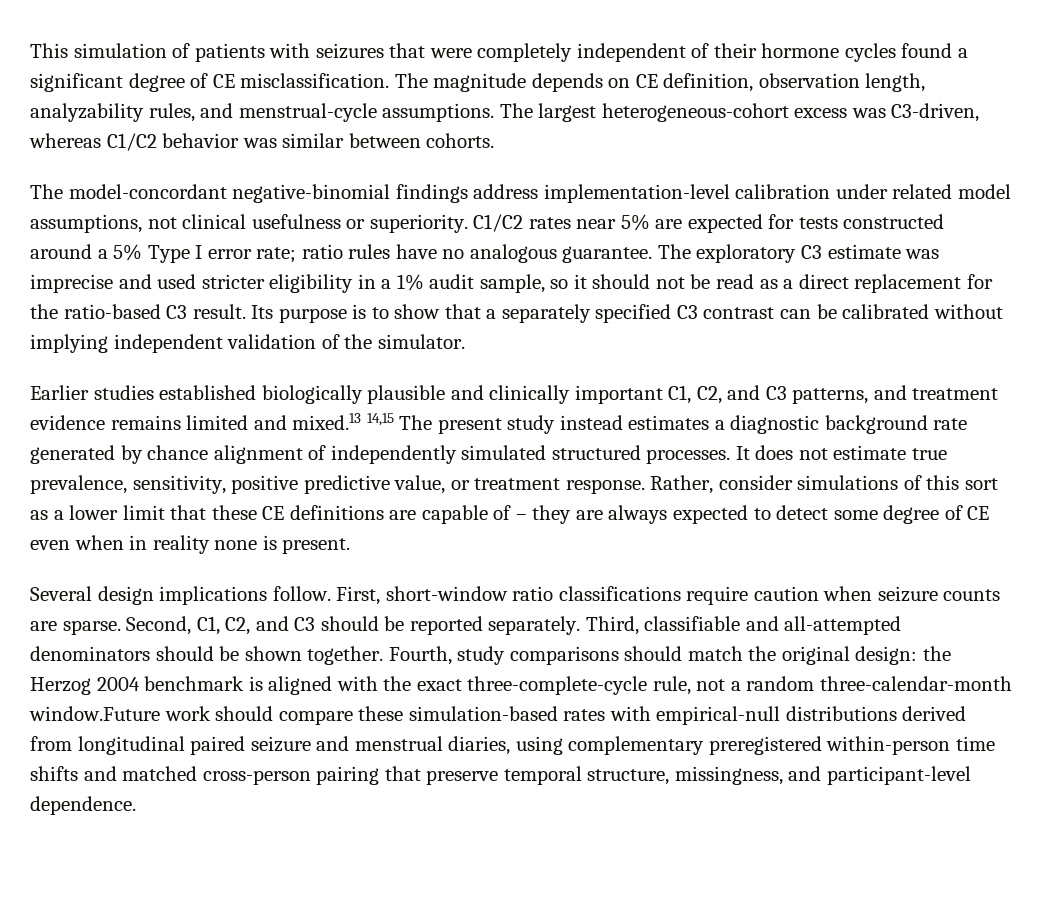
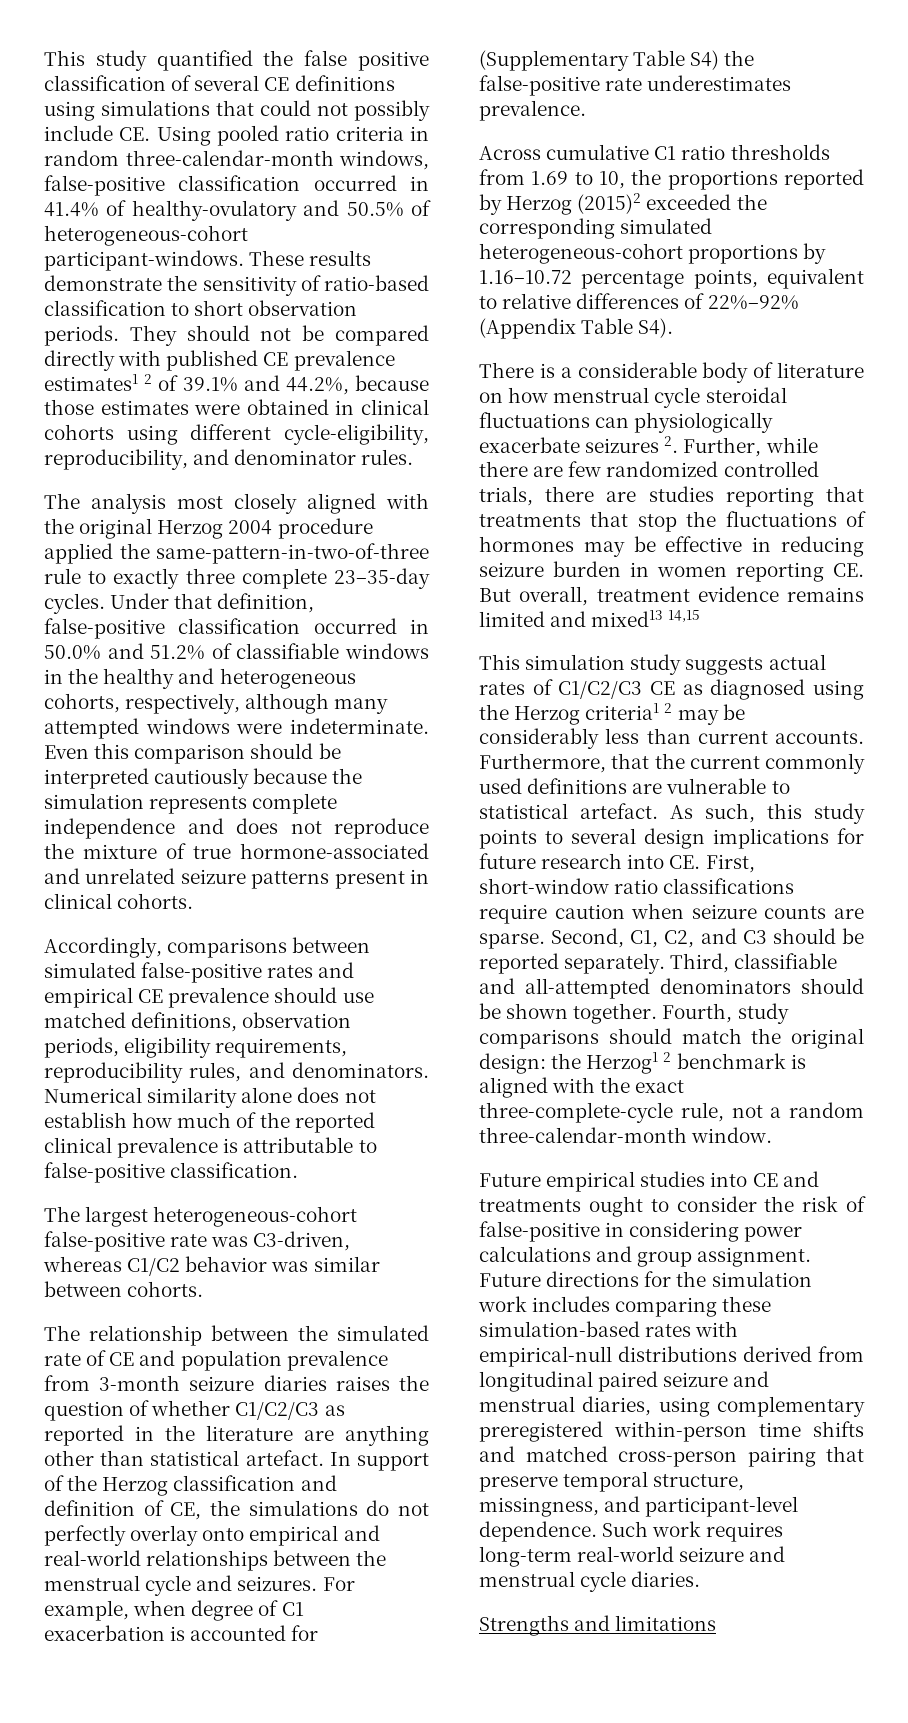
[30,43,969,62] [30,73,926,92] [30,103,495,122] This simulation of patients with seizures that were completely independent of their hormone cycles found a significant degree of CE misclassification. The magnitude depends on CE definition, observation length, analyzability rules, and menstrual-cycle assumptions. -> [44,50,430,71] [44,75,395,91] [44,100,430,121] [44,125,429,146] [44,150,429,170] [44,175,429,196] [44,200,431,221] [44,225,248,246] [44,250,372,271] [44,275,429,296] [44,300,358,316] [44,325,430,346] [44,350,395,371] [44,374,430,395] [44,399,430,415] [44,424,430,445] [44,449,414,470] [44,493,429,514] [44,518,373,539] [44,543,429,564] [44,568,431,589] [44,593,315,614] [44,618,429,639] [44,643,429,660] [44,668,356,689] [44,693,389,714] [44,718,430,739] [44,743,341,764] [44,768,363,789] [44,793,338,814] [44,818,429,839] [44,843,429,859] [44,868,429,889] [44,893,194,909] [44,937,371,958] [44,962,355,983] [44,987,374,1008] [44,1012,352,1032] [44,1037,348,1058] [44,1062,429,1083] [44,1087,376,1108] [44,1112,375,1133] [44,1137,377,1158] [44,1162,299,1183] This study quantified the false positive classification of several CE definitions using simulations that could not possibly include CE. Using pooled ratio criteria in random three-calendar-month windows, false-positive classification occurred in 41.4% of healthy-ovulatory and 50.5% of heterogeneous-cohort participant-windows. These results demonstrate the sensitivity of ratio-based classification to short observation periods. They should not be compared directly with published CE prevalence estimates1 2 of 39.1% and 44.2%, because those estimates were obtained in clinical cohorts using different cycle-eligibility, reproducibility, and denominator rules. // The analysis most closely aligned with the original Herzog 2004 procedure applied the same-pattern-in-two-of-three rule to exactly three complete 23–35-day cycles. Under that definition, false-positive classification occurred in 50.0% and 51.2% of classifiable windows in the healthy and heterogeneous cohorts, respectively, although many attempted windows were indeterminate. Even this comparison should be interpreted cautiously because the simulation represents complete independence and does not reproduce the mixture of true hormone-associated and unrelated seizure patterns present in clinical cohorts. // Accordingly, comparisons between simulated false-positive rates and empirical CE prevalence should use matched definitions, observation periods, eligibility requirements, reproducibility rules, and denominators. Numerical similarity alone does not establish how much of the reported clinical prevalence is attributable to false-positive classification. //
[794,108,848,118] excess -> [44,1231,208,1252] false-positive rate
[68,184,1011,203] [30,214,945,233] [30,244,940,263] [30,274,993,293] [30,304,1003,323] [30,334,465,353] [30,385,907,404] model-concordant negative-binomial findings address implementation-level calibration under related model assumptions, not clinical usefulness or superiority. C1/C2 rates near 5% are expected for tests constructed around a 5% Type I error rate; ratio rules have no analogous guarantee. The exploratory C3 estimate was imprecise and used stricter eligibility in a 1% audit sample, so it should not be read as a direct replacement for the ratio-based C3 result. Its purpose is to show that a separately specified C3 contrast can be calibrated without implying independent validation of the simulator. // Earlier studies established biologically plausible and clinically important C1, C2, and C3 patterns, and -> [89,1325,429,1346] [44,1350,388,1371] [44,1375,429,1391] [44,1400,345,1421] [44,1425,429,1446] [44,1450,429,1471] [44,1475,337,1496] [44,1500,429,1520] [44,1525,380,1546] [44,1550,387,1571] [44,1575,355,1596] [44,1600,304,1621] [44,1625,319,1641] [479,50,755,71] [479,75,792,96] [479,100,586,121] [479,144,830,160] [479,169,864,190] [479,193,767,215] [479,218,713,239] [479,243,827,264] [479,268,864,289] [479,293,799,310] [479,318,674,339] [479,362,864,383] [479,387,787,408] [479,412,774,433] [479,436,818,457] [479,461,819,477] [479,486,864,507] [479,511,866,532] [479,536,864,557] [479,561,864,582] [479,586,589,606] relationship between the simulated rate of CE and population prevalence from 3-month seizure diaries raises the question of whether C1/C2/C3 as reported in the literature are anything other than statistical artefact. In support of the Herzog classification and definition of CE, the simulations do not perfectly overlay onto empirical and real-world relationships between the menstrual cycle and seizures. For example, when degree of C1 exacerbation is accounted for (Supplementary Table S4) the false-positive rate underestimates prevalence. // Across cumulative C1 ratio thresholds from 1.69 to 10, the proportions reported by Herzog (2015)2 exceeded the corresponding simulated heterogeneous-cohort proportions by 1.16–10.72 percentage points, equivalent to relative differences of 22%–92% (Appendix Table S4). // There is a considerable body of literature on how menstrual cycle steroidal fluctuations can physiologically exacerbate seizures 2. Further, while there are few randomized controlled trials, there are studies reporting that treatments that stop the fluctuations of hormones may be effective in reducing seizure burden in women reporting CE. But overall,
[292,413,362,430] mixed.13 -> [591,610,664,627] mixed13
[399,415,968,434] [30,445,947,464] [30,475,998,494] [30,505,990,524] [30,535,351,554] [30,586,331,605] The present study instead estimates a diagnostic background rate generated by chance alignment of independently simulated structured processes. It does not estimate true prevalence, sensitivity, positive predictive value, or treatment response. Rather, consider simulations of this sort as a lower limit that these CE definitions are capable of – they are always expected to detect some degree of CE even when in reality none is present. // Several design implications follow. -> [479,654,826,675] [479,679,864,700] [479,703,745,725] [479,728,864,749] [479,753,865,774] [479,778,790,794] [479,803,865,824] [479,828,864,849] [479,853,701,869] // This simulation study suggests actual rates of C1/C2/C3 CE as diagnosed using the Herzog criteria1 2 may be considerably less than current accounts. Furthermore, that the current commonly used definitions are vulnerable to statistical artefact. As such, this study points to several design implications for future research into CE.
[30,677,140,695] Herzog 2004 -> [586,1052,672,1074] Herzog1 2
[29,706,353,725] window.Future work should compare -> [691,1127,773,1143] [479,1171,819,1192] [479,1196,866,1217] [479,1221,803,1242] [479,1246,812,1267] [479,1271,812,1287] [478,1296,718,1317] window. // Future empirical studies into CE and treatments ought to consider the risk of false-positive in considering power calculations and group assignment. Future directions for the simulation work includes comparing
(136, 805) none -> [602,1521,784,1542] [479,1546,786,1567] [479,1571,701,1592] [479,1615,717,1636] Such work requires long-term real-world seizure and menstrual cycle diaries. // Strengths and limitations

